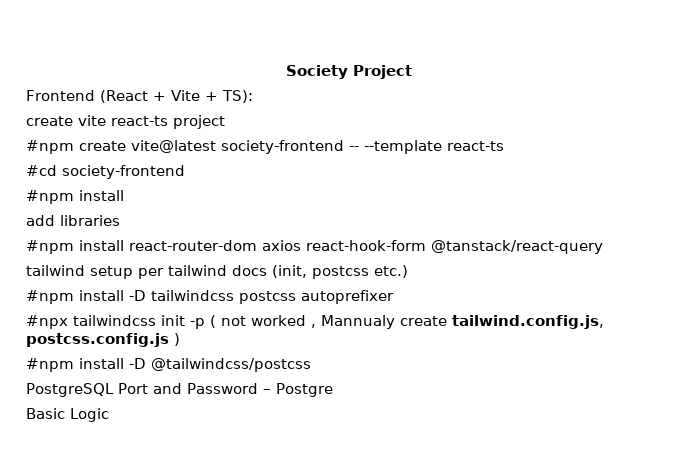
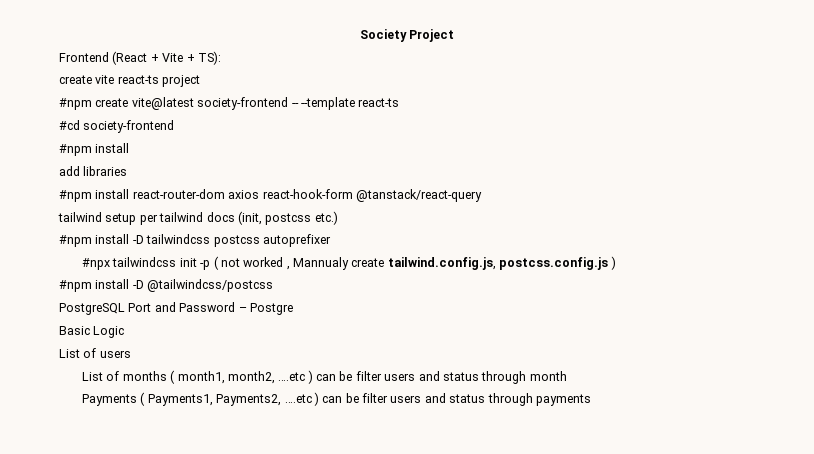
(109, 415) none -> [59,348,131,358] [82,370,567,384] [82,392,591,406] // List of users // List of months ( month1, month2, ….etc ) can be filter users and status through month // Payments ( Payments1, Payments2, ….etc ) can be filter users and status through payments

